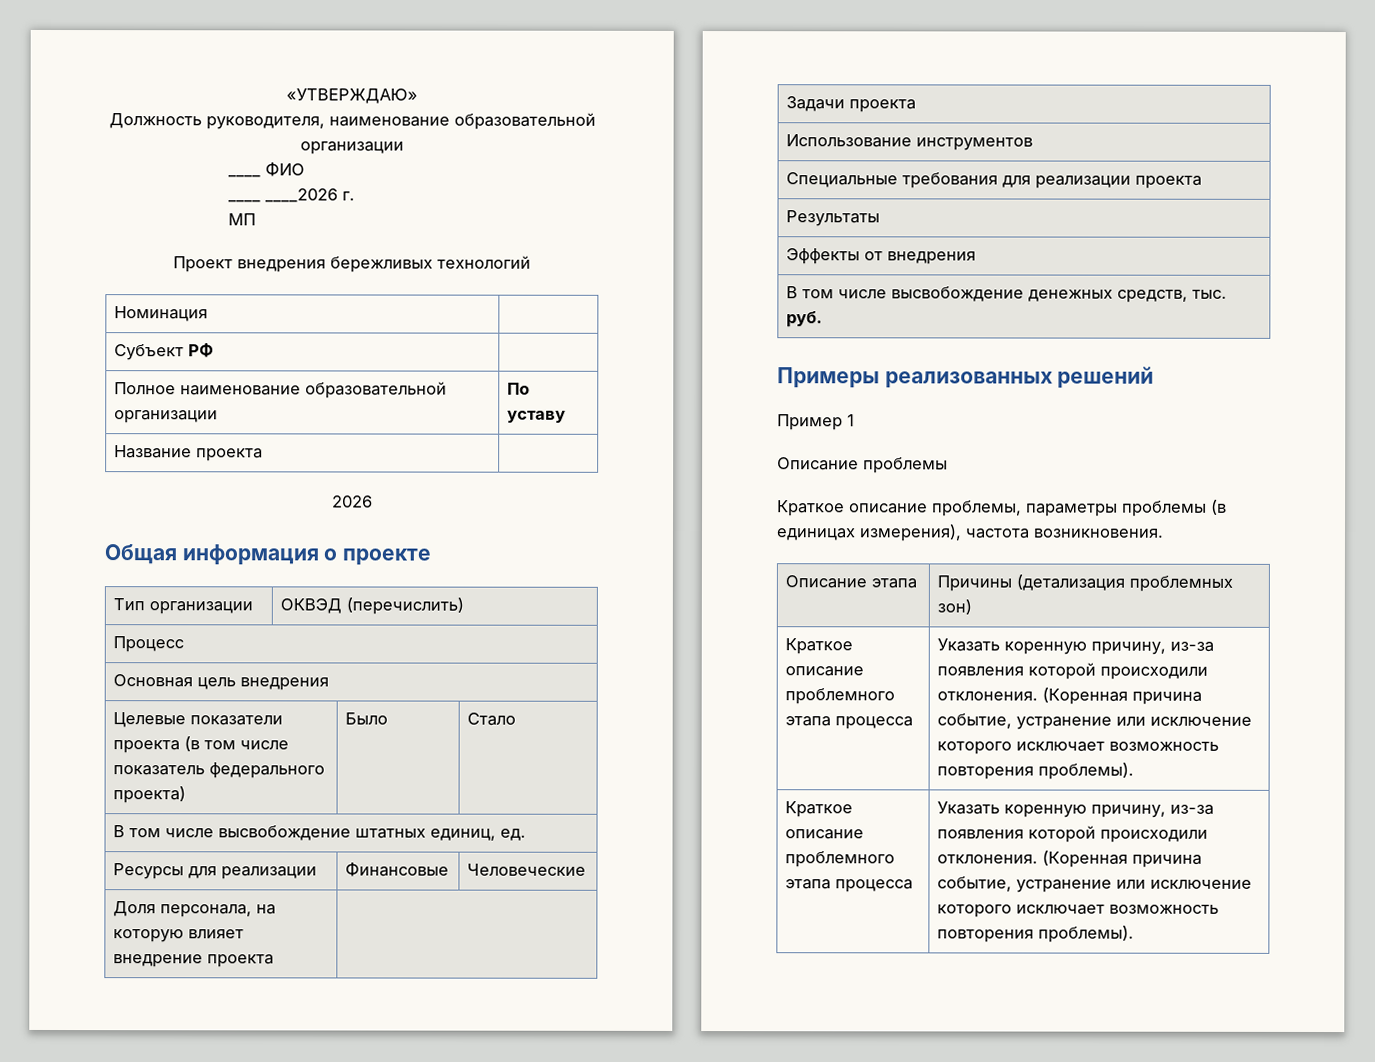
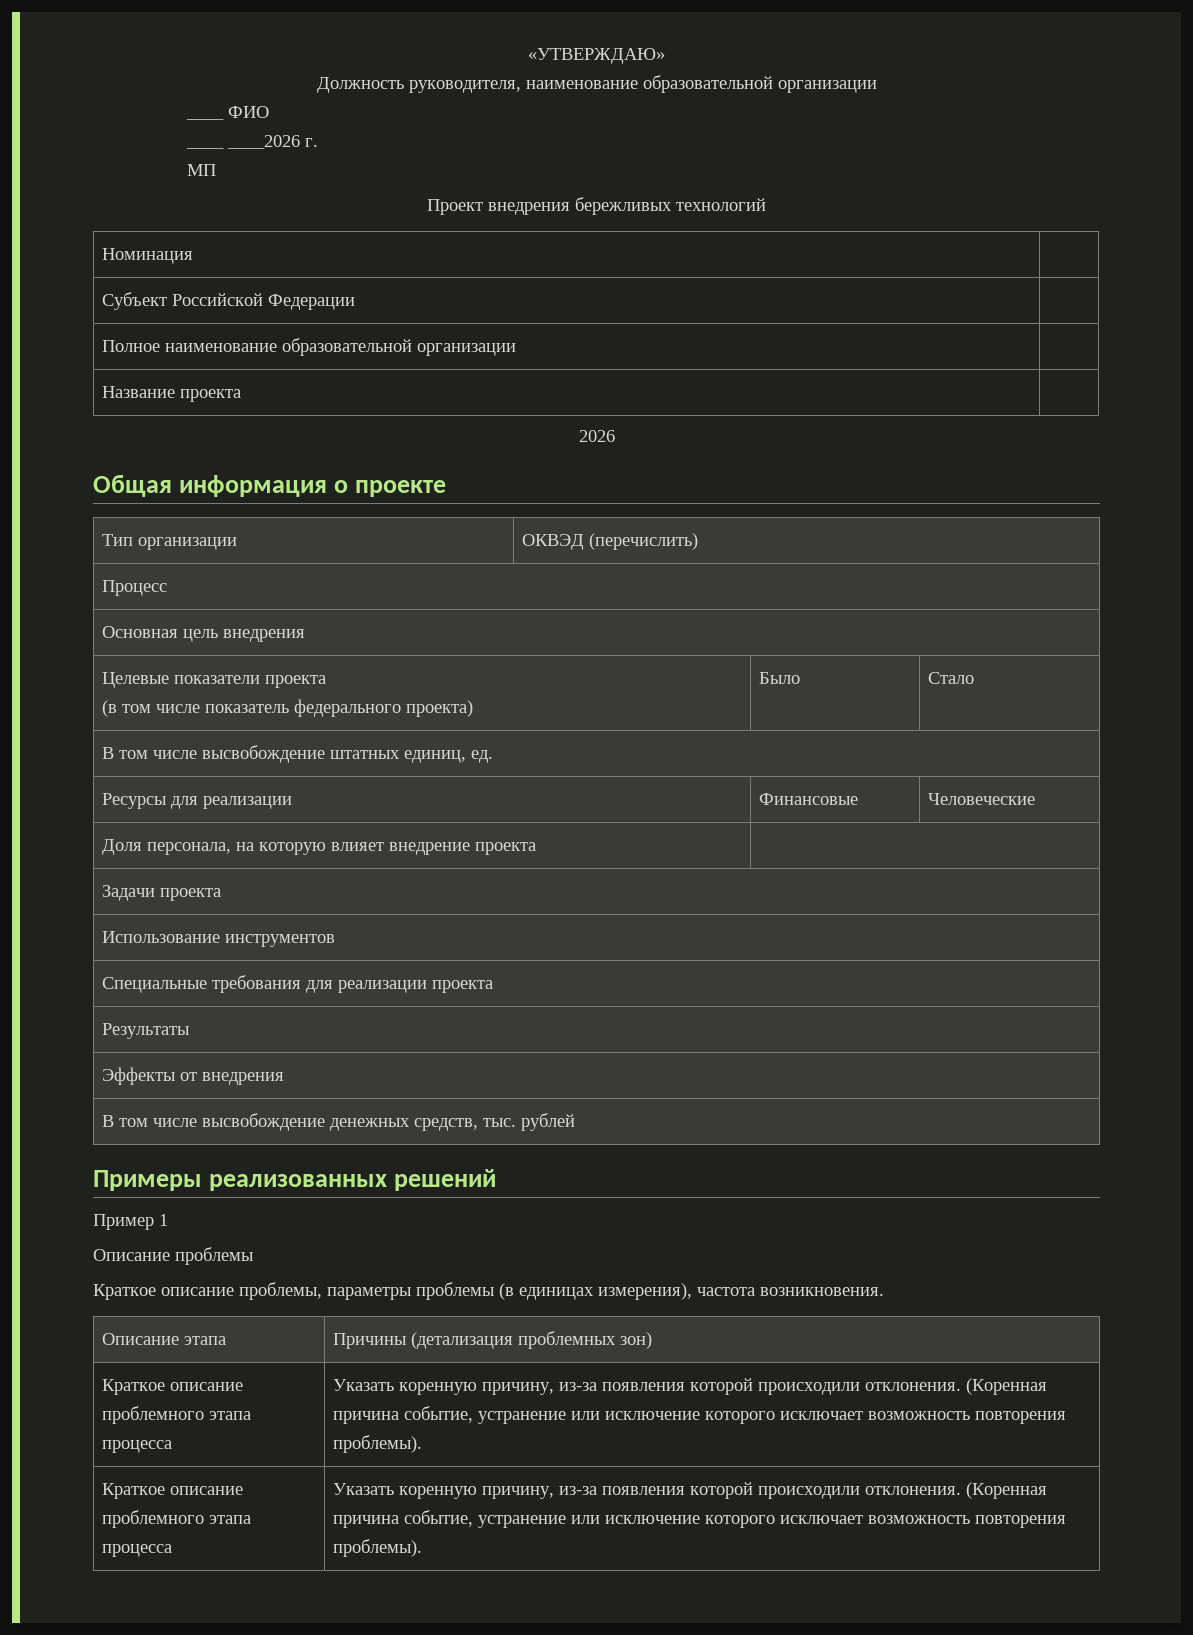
[188,343,215,358] РФ -> [172,293,356,310] Российской Федерации
[507,382,531,395] [507,410,567,423] По уставу -> (517, 349) none
(181, 747) none -> (327, 681) //
[786,311,824,328] руб. -> [521,1113,576,1131] рублей

